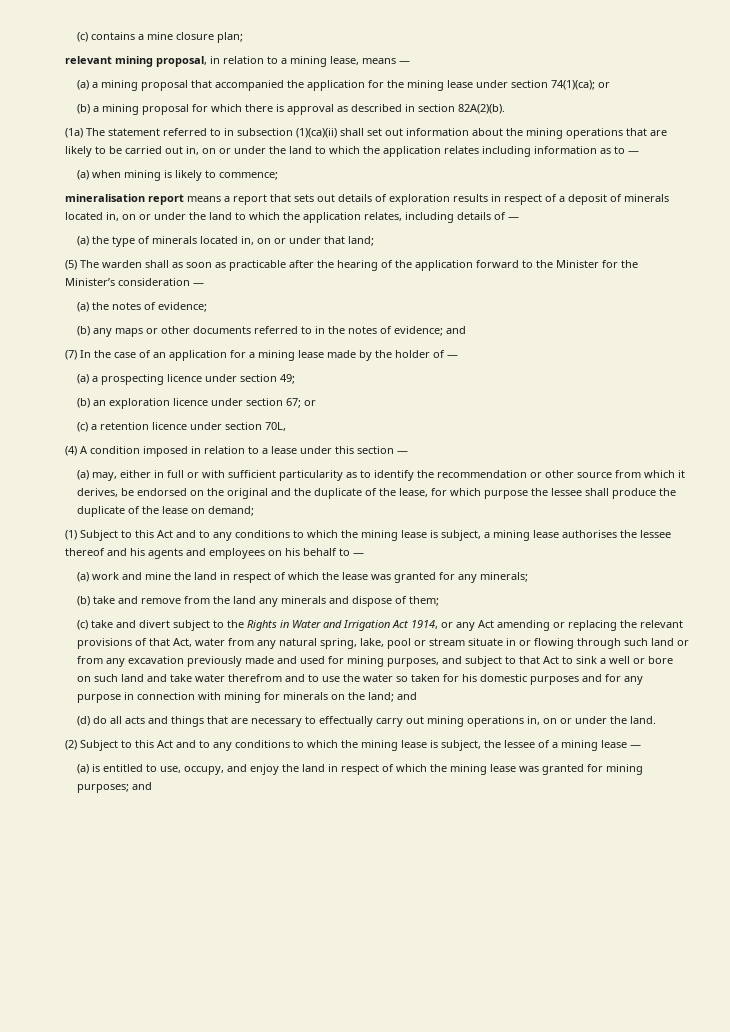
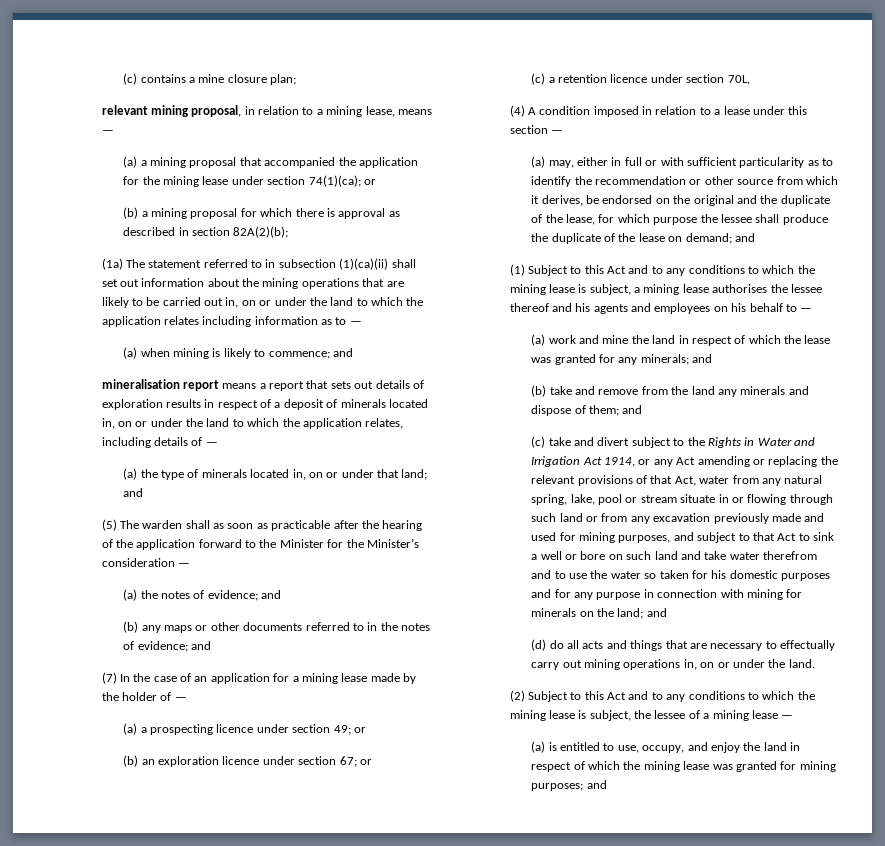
[458,104,506,114] 82A(2)(b). -> [233,226,289,238] 82A(2)(b);
(279, 176) none -> [332,348,353,357] and
(375, 241) none -> [123,488,144,497] and
(208, 307) none -> [261,590,282,599] and
(296, 379) none -> [353,727,366,733] or
(255, 511) none -> [734,233,755,242] and
(529, 577) none -> [692,354,713,363] and
(440, 601) none -> [622,405,643,414] and

